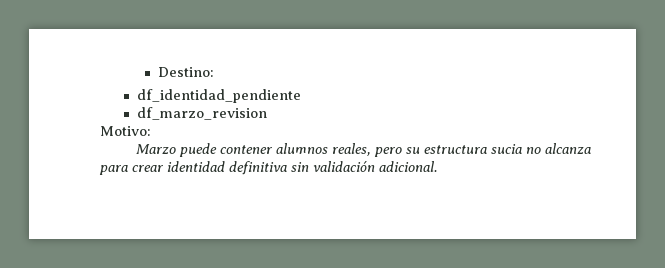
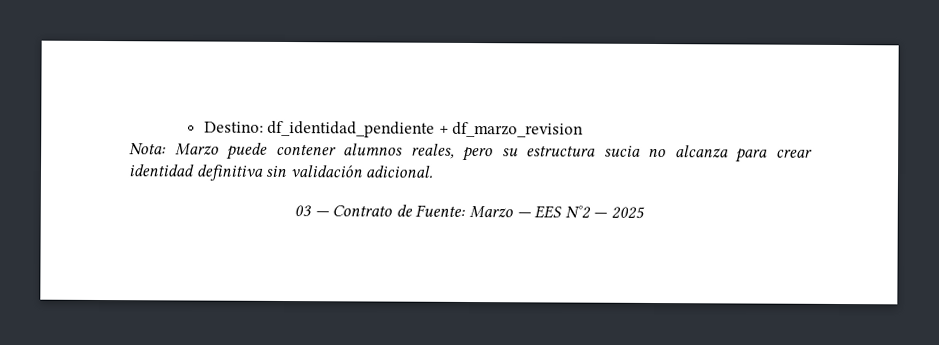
(214, 72) // -> (264, 127) none
(301, 96) // -> [438,125,449,134] +
[100,126,151,136] Motivo: // -> [129,143,166,155] Nota:
(437, 166) none -> [294,204,645,219] // 03 — Contrato de Fuente: Marzo — EES N°2 — 2025

